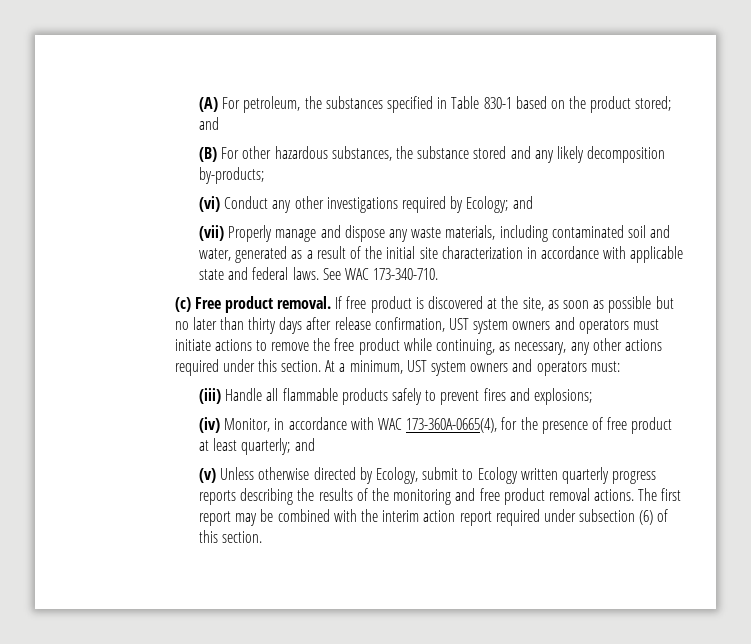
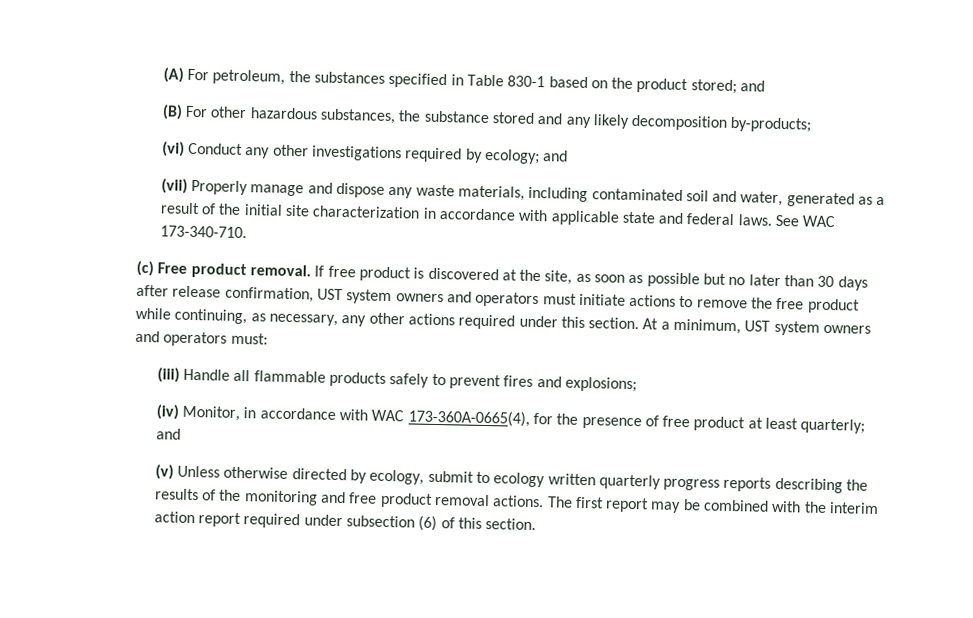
[466,196,509,213] Ecology; -> [483,148,540,165] ecology;
[248,317,277,334] thirty -> [817,275,835,288] 30
[375,467,418,484] Ecology, -> [369,469,425,485] ecology,
[477,467,518,484] Ecology -> [493,472,546,488] ecology

